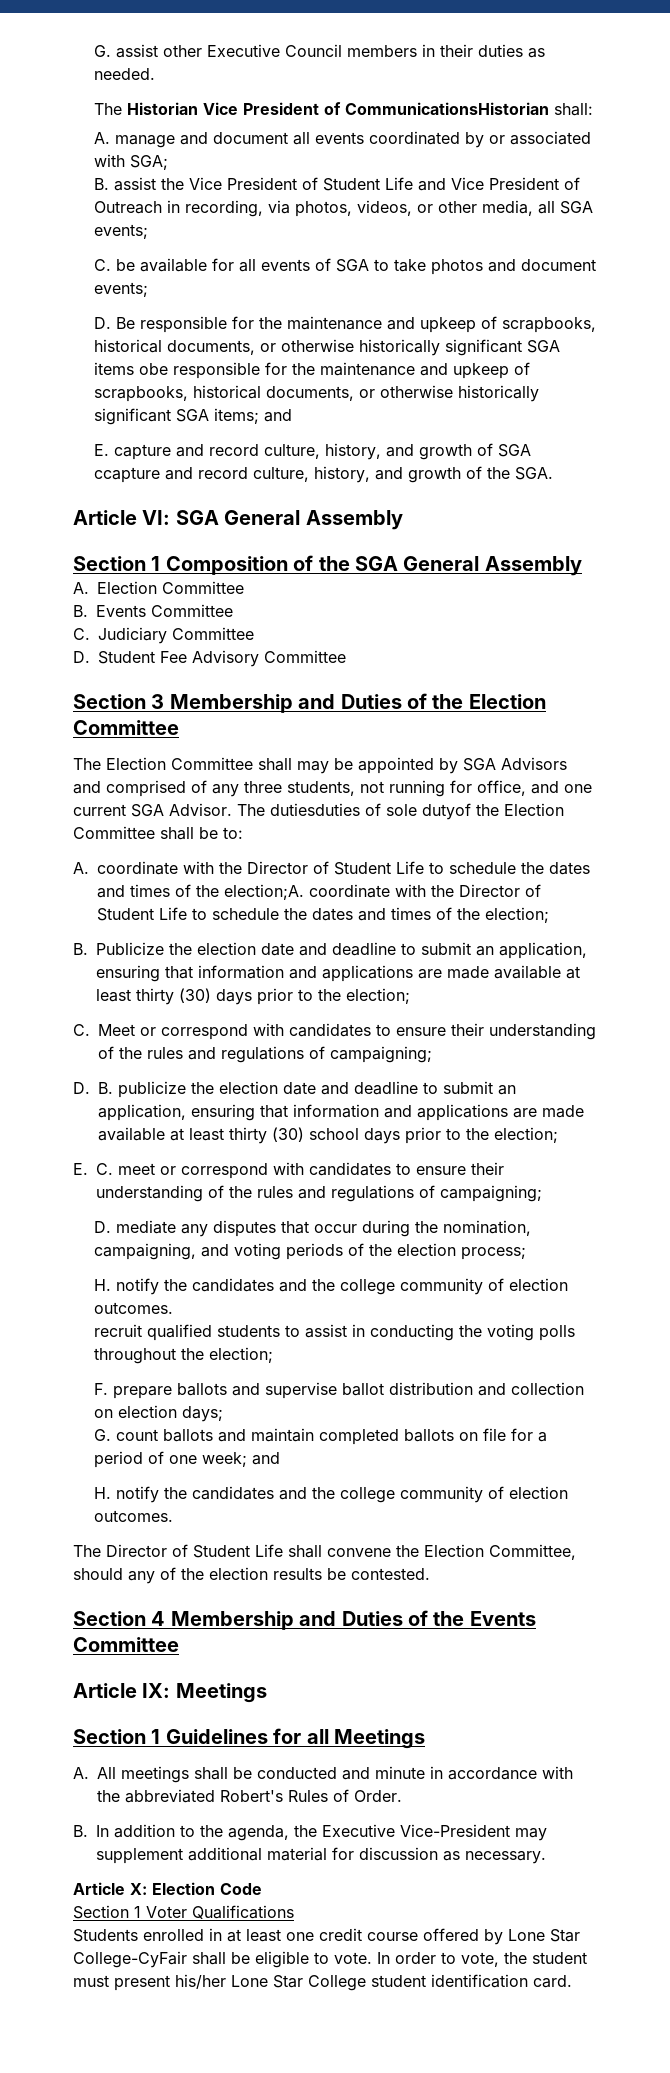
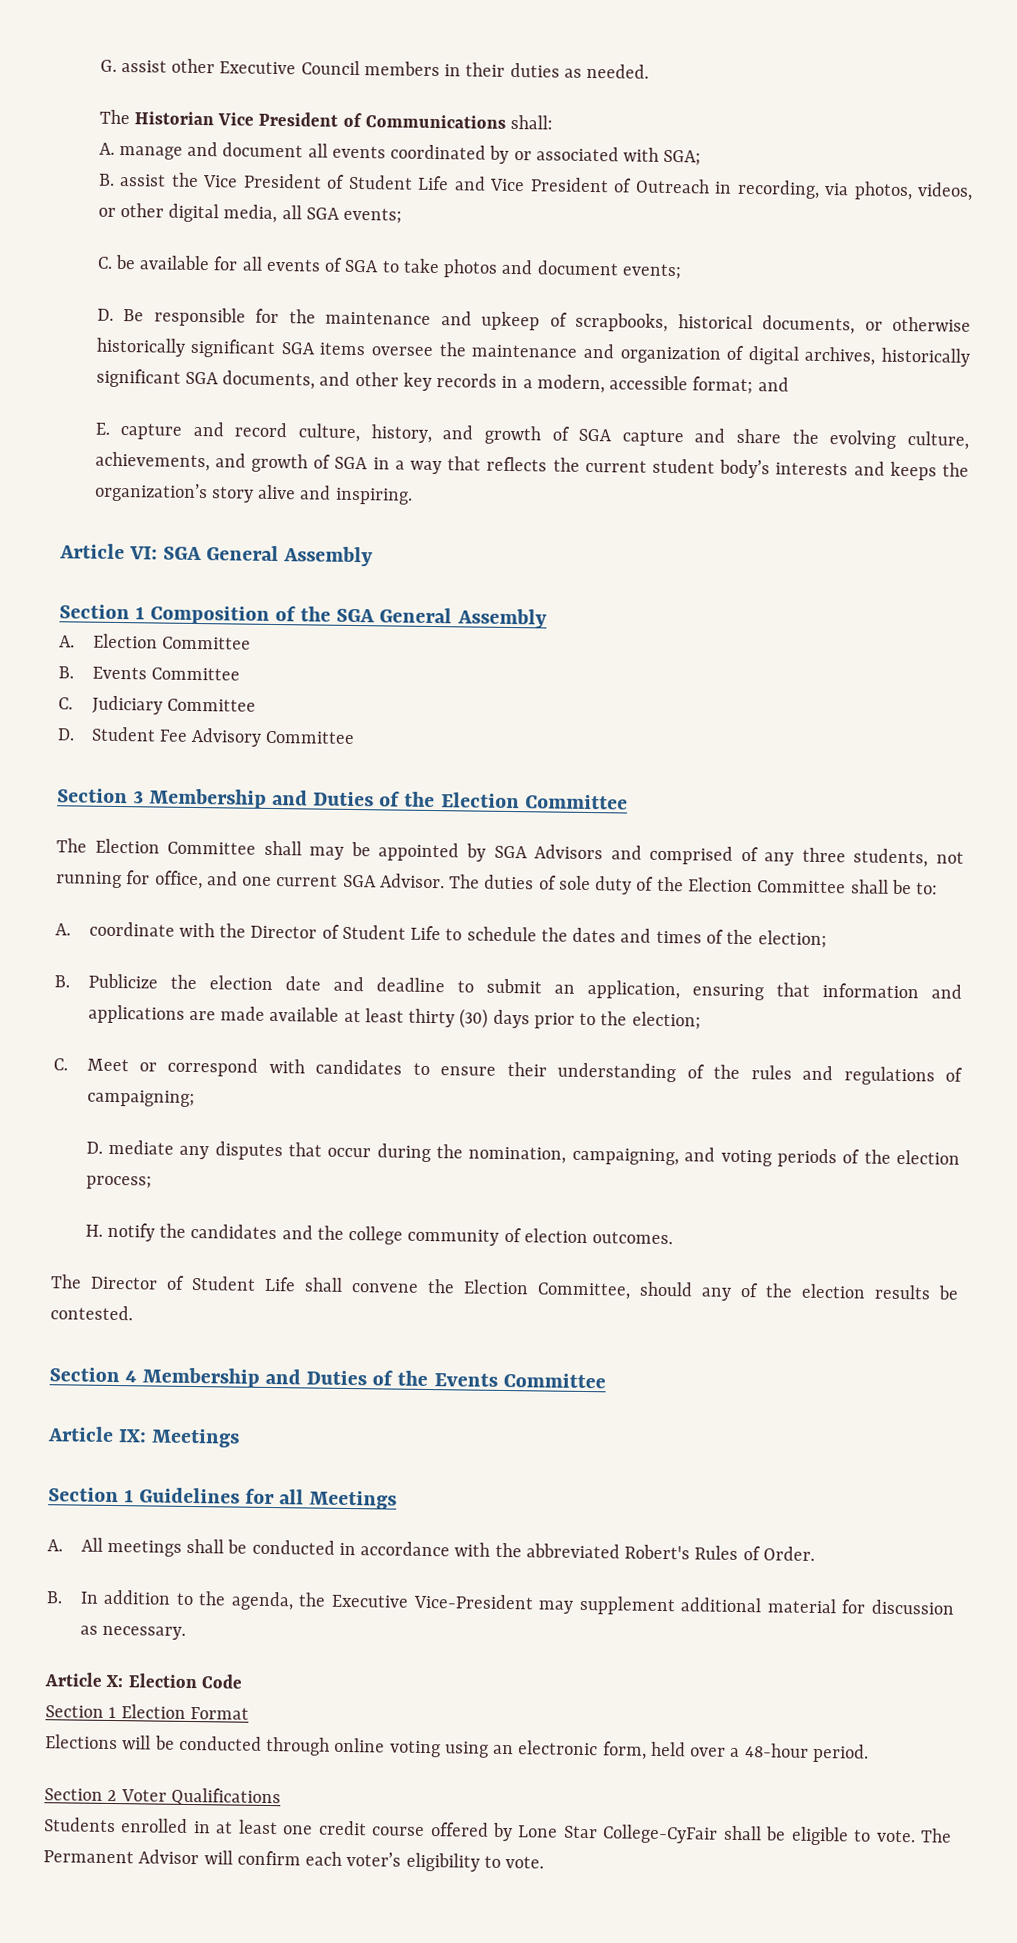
[344,102,549,115] CommunicationsHistorian -> [364,114,506,129] Communications
(477, 207) none -> [168,203,220,223] digital
[138,362,530,379] [93,385,539,402] [93,408,259,425] obe responsible for the maintenance and upkeep of scrapbooks, historical documents, or otherwise historically significant SGA items; -> [371,342,971,367] [95,368,754,395] oversee the maintenance and organization of digital archives, historically significant SGA documents, and other key records in a modern, accessible format;
[93,466,553,483] ccapture and record culture, history, and growth of the SGA. -> [621,428,969,450] [94,451,969,481] [93,482,413,505] capture and share the evolving culture, achievements, and growth of SGA in a way that reflects the current student body’s interests and keeps the organization’s story alive and inspiring.
[270,803,360,816] dutiesduties -> [484,874,535,890] duties
[422,803,471,820] dutyof -> [594,876,655,895] duty of
[224,884,541,900] [97,907,480,921] election;A. coordinate with the Director of Student Life to schedule the dates and times of the -> (754, 937) none
[73,1081,516,1098] [98,1104,584,1121] [98,1127,558,1144] [73,1162,504,1179] [96,1185,542,1202] // D. B. publicize the election date and deadline to submit an application, ensuring that information and applications are made available at least thirty (30) school days prior to the election; // E. C. meet or correspond with candidates to ensure their understanding of the rules and regulations of campaigning; -> (195, 1098) none
[93,1324,575,1341] [93,1347,273,1364] [93,1382,584,1399] [93,1405,223,1422] [93,1428,547,1445] [93,1451,280,1468] [93,1486,568,1503] [93,1510,173,1522] // recruit qualified students to assist in conducting the voting polls throughout the election; // F. prepare ballots and supervise ballot distribution and collection on election days; // G. count ballots and maintain completed ballots on file for a period of one week; and // H. notify the candidates and the college community of election outcomes. -> (674, 1238) none
[342,1766,425,1780] and minute -> (335, 1547) none
(141, 1912) none -> [120,1704,249,1720] [45,1734,869,1763] [44,1788,118,1802] Election Format // Elections will be conducted through online voting using an electronic form, held over a 48-hour period. // Section 2
[377,1952,587,1967] [73,1974,572,1991] In order to vote, the student must present his/her Lone Star College student identification card. -> [920,1828,953,1843] [43,1849,545,1872] The Permanent Advisor will confirm each voter’s eligibility to vote.

